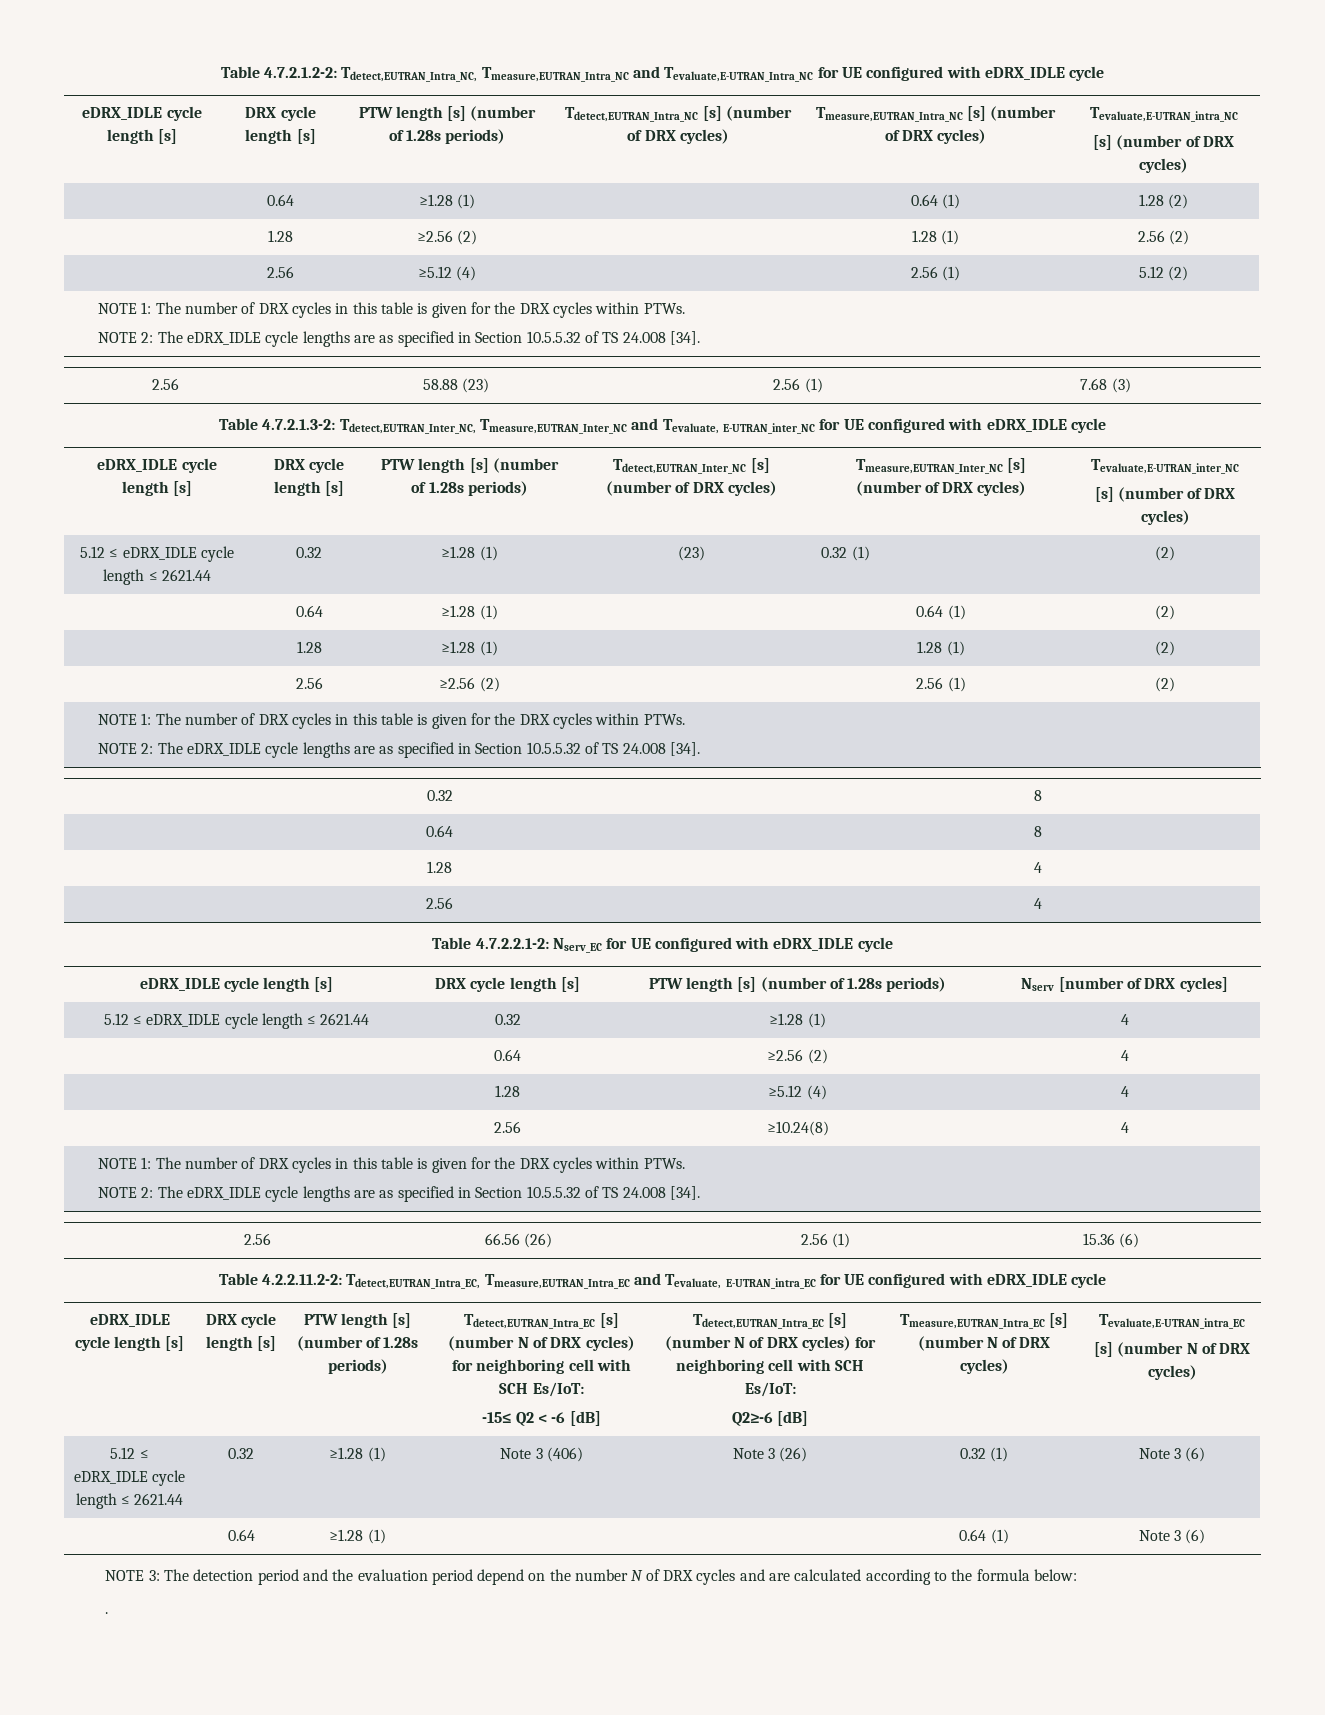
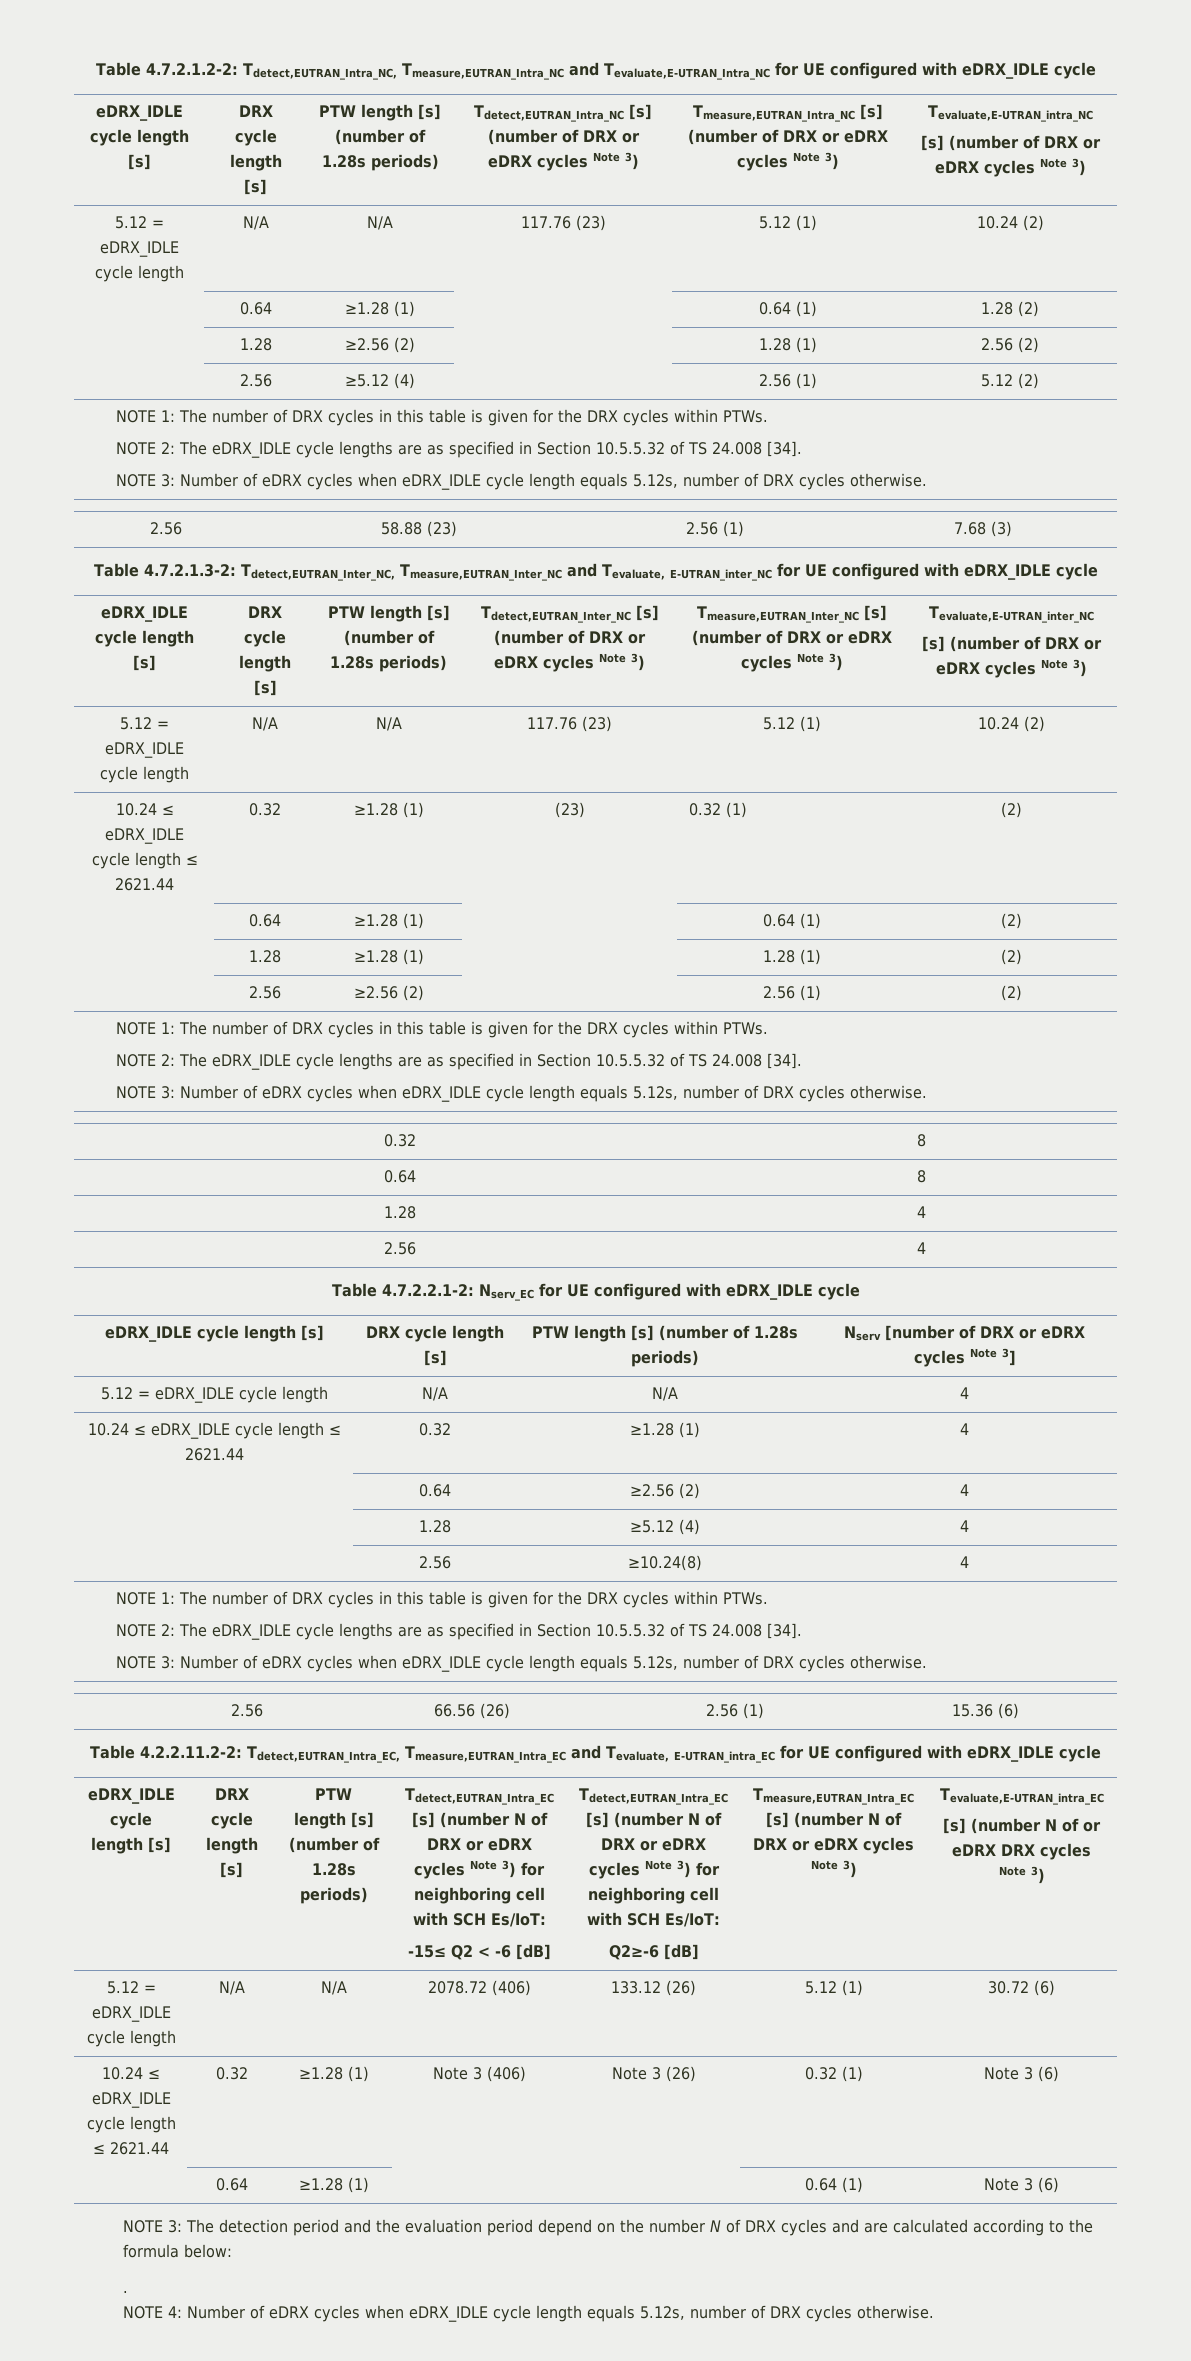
[679,129,729,144] cycles) -> [621,133,640,143] [487,152,639,171] or eDRX cycles Note 3)
[937,129,987,144] cycles) -> [822,130,888,143] [737,152,839,171] or eDRX cycles Note 3)
[1139,158,1188,173] cycles) -> [1082,139,1101,149] [934,158,1086,177] [115,216,164,229] [100,241,179,257] [95,265,184,282] [242,216,269,230] [367,216,393,230] [520,215,606,231] [759,215,817,231] [976,215,1044,231] or eDRX cycles Note 3) // 5.12 = eDRX_IDLE cycle length | N/A | N/A | 117.76 (23) | 5.12 (1) | 10.24 (2)
(700, 338) none -> [115,473,927,490] // NOTE 3: Number of eDRX cycles when eDRX_IDLE cycle length equals 5.12s, number of DRX cycles otherwise.
[727,481,777,496] cycles) -> [628,634,646,644] [494,653,645,672] or eDRX cycles Note 3)
[977,481,1027,496] cycles) -> [825,631,892,644] [740,653,843,672] or eDRX cycles Note 3)
[1140,510,1190,525] [80,546,106,558] cycles) // 5.12 -> [1083,640,1102,650] [935,659,1087,678] [120,717,169,730] [105,742,184,758] [100,766,189,783] [252,717,278,731] [375,717,402,731] [527,716,612,732] [762,716,821,732] [977,716,1045,732] [115,803,157,816] or eDRX cycles Note 3) // 5.12 = eDRX_IDLE cycle length | N/A | N/A | 117.76 (23) | 5.12 (1) | 10.24 (2) // 10.24
(700, 749) none -> [115,1085,927,1102] // NOTE 3: Number of eDRX cycles when eDRX_IDLE cycle length equals 5.12s, number of DRX cycles otherwise.
[1179,977,1228,992] [103,1013,129,1025] cycles] // 5.12 -> [1019,1326,1085,1339] [913,1348,1016,1367] [100,1386,328,1403] [422,1387,448,1401] [651,1387,678,1401] [960,1387,969,1399] [87,1423,129,1436] or eDRX cycles Note 3] // 5.12 = eDRX_IDLE cycle length | N/A | N/A | 4 // 10.24
(700, 1193) none -> [115,1655,927,1672] // NOTE 3: Number of eDRX cycles when eDRX_IDLE cycle length equals 5.12s, number of DRX cycles otherwise.
[585,1336,635,1351] cycles) -> [465,1838,532,1851] [414,1860,516,1879] or eDRX cycles Note 3)
[801,1336,851,1351] cycles) -> [640,1838,706,1851] [588,1860,691,1879] or eDRX cycles Note 3)
[959,1359,1009,1374] cycles) -> [792,1837,914,1854] [810,1860,857,1878] or eDRX cycles Note 3)
[1219,1343,1251,1354] [1147,1365,1197,1380] [110,1447,136,1459] DRX cycles) // 5.12 -> [1083,1822,1101,1832] [952,1843,1091,1860] [998,1866,1045,1884] [106,1981,156,1994] [91,2006,171,2022] [86,2030,176,2047] [218,1981,245,1995] [320,1981,347,1995] [427,1980,531,1996] [611,1980,696,1996] [804,1980,863,1996] [988,1980,1055,1996] [102,2067,143,2080] or eDRX DRX cycles Note 3) // 5.12 = eDRX_IDLE cycle length | N/A | N/A | 2078.72 (406) | 133.12 (26) | 5.12 (1) | 30.72 (6) // 10.24
(109, 1613) none -> [123,2305,935,2322] // NOTE 4: Number of eDRX cycles when eDRX_IDLE cycle length equals 5.12s, number of DRX cycles otherwise.

